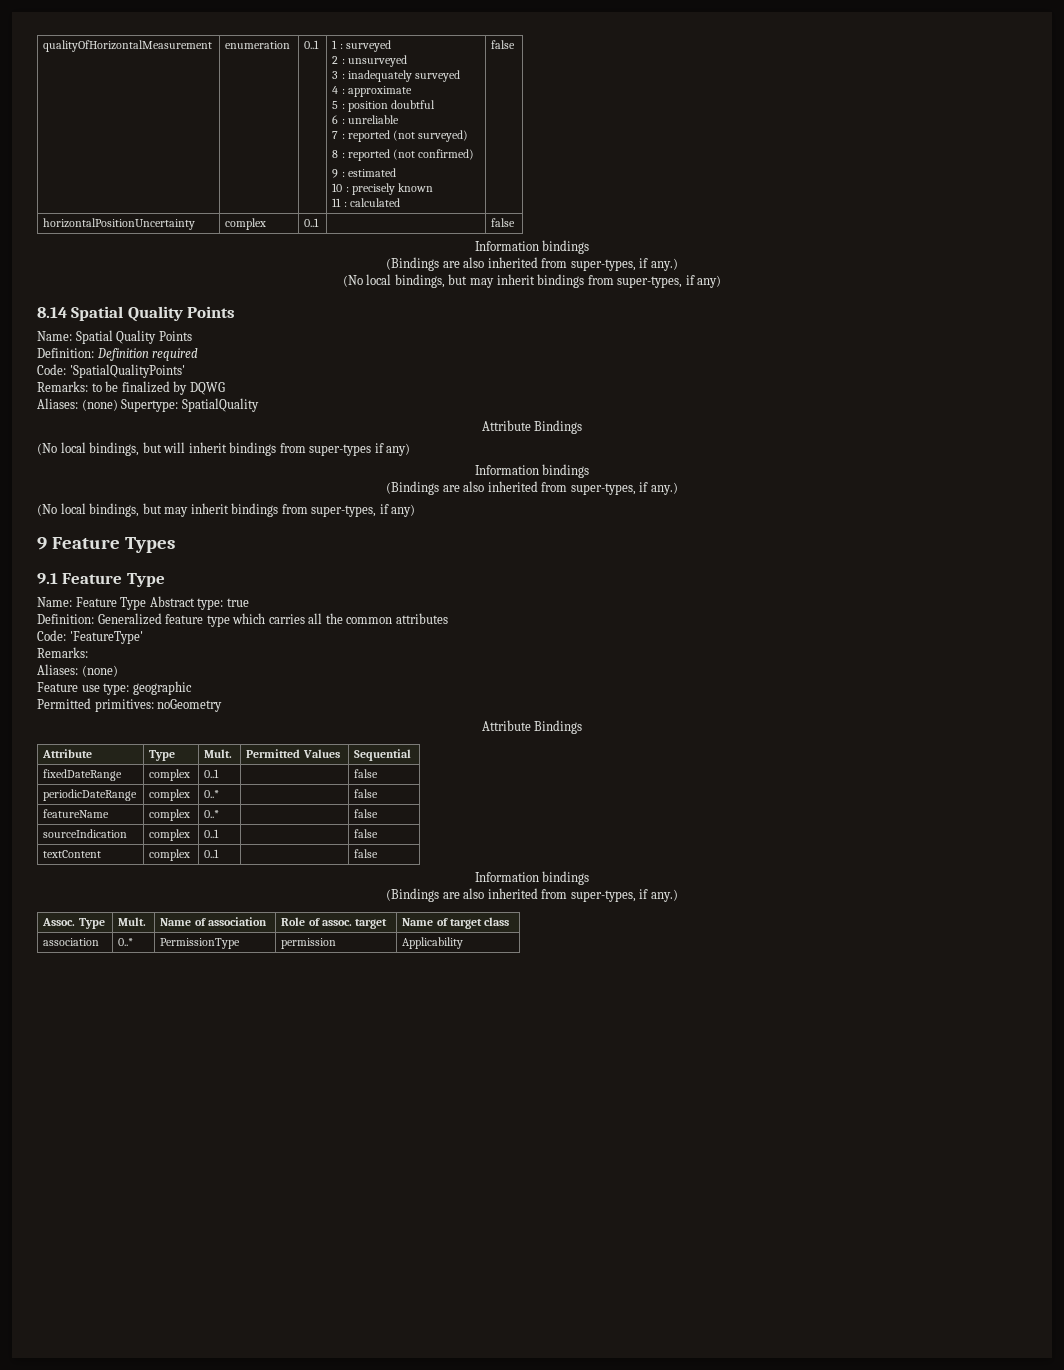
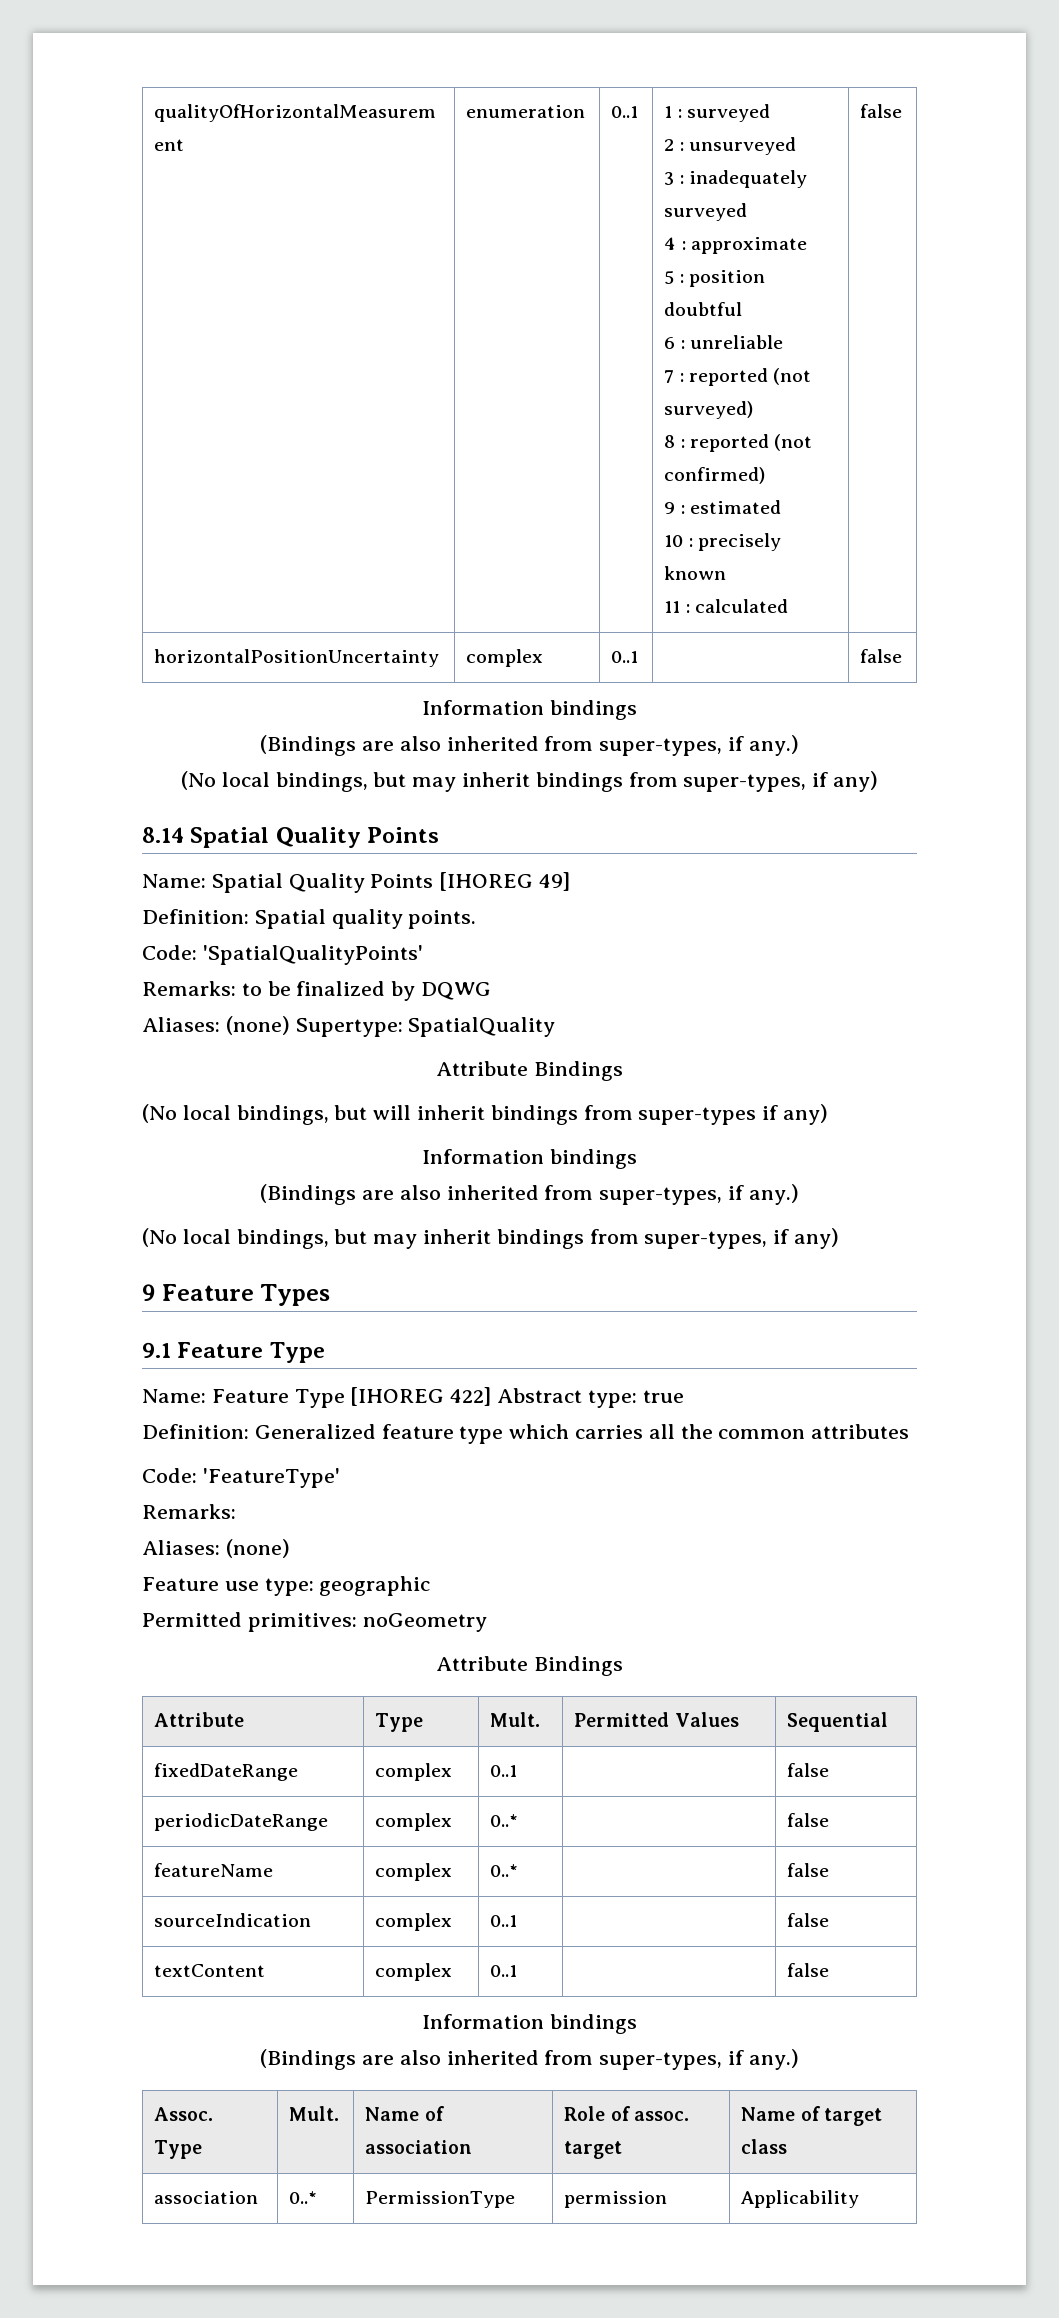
[37,348,199,361] // Definition: Definition required -> [439,872,571,891] [142,909,477,929] [IHOREG 49] // Definition: Spatial quality points.
(147, 603) none -> [350,1387,492,1406] [IHOREG 422]

